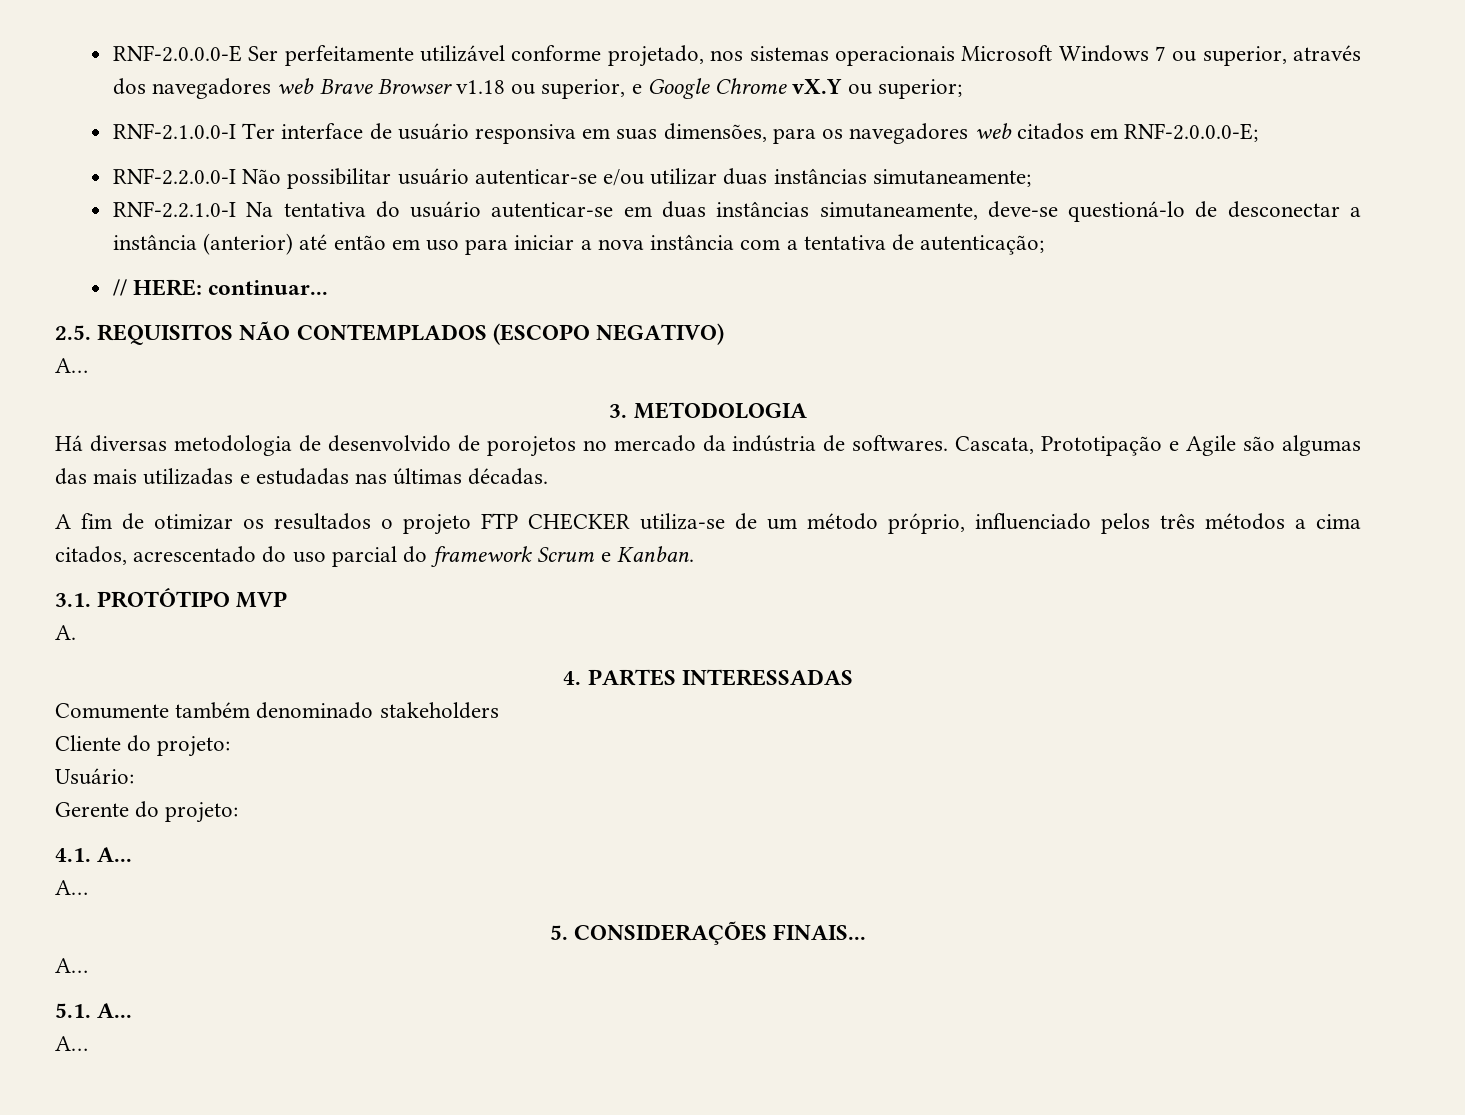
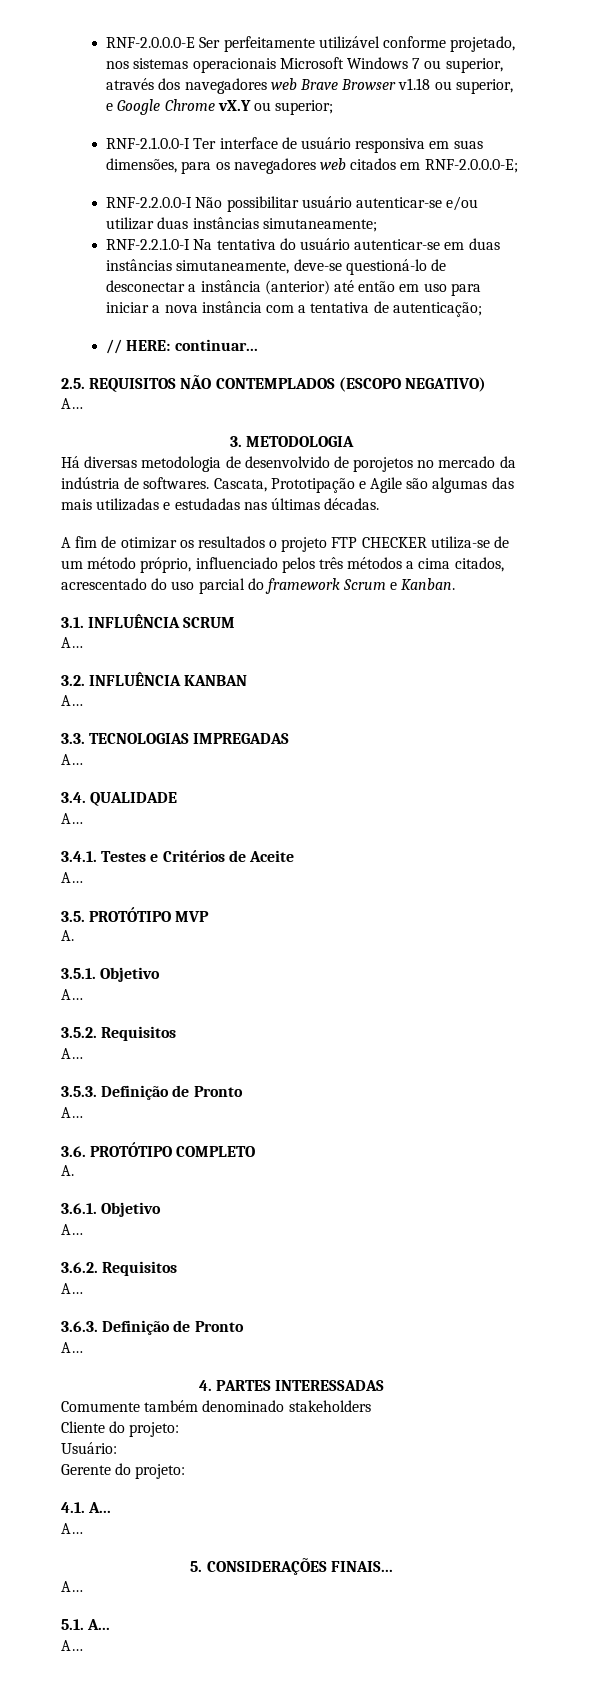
[97,587,288,608] [55,625,76,640] PROTÓTIPO MVP // A. -> [88,614,236,628] [61,637,83,648] [61,672,248,686] [61,695,83,706] [61,733,290,744] [61,754,83,765] [61,792,178,806] [61,813,83,824] [61,850,294,862] [61,872,83,883] [61,907,210,922] [61,930,74,941] [61,967,161,982] [61,989,83,1000] [61,1026,177,1041] [61,1048,83,1059] [61,1085,243,1100] [61,1107,83,1118] [61,1142,256,1157] [61,1165,74,1176] [61,1202,162,1217] [61,1224,83,1235] [61,1261,178,1276] [61,1283,83,1294] [61,1320,244,1335] [61,1342,83,1353] INFLUÊNCIA SCRUM // A… // 3.2. INFLUÊNCIA KANBAN // A… // 3.3. TECNOLOGIAS IMPREGADAS // A… // 3.4. QUALIDADE // A… // 3.4.1. Testes e Critérios de Aceite // A… // 3.5. PROTÓTIPO MVP // A. // 3.5.1. Objetivo // A… // 3.5.2. Requisitos // A… // 3.5.3. Definição de Pronto // A… // 3.6. PROTÓTIPO COMPLETO // A. // 3.6.1. Objetivo // A… // 3.6.2. Requisitos // A… // 3.6.3. Definição de Pronto // A…

